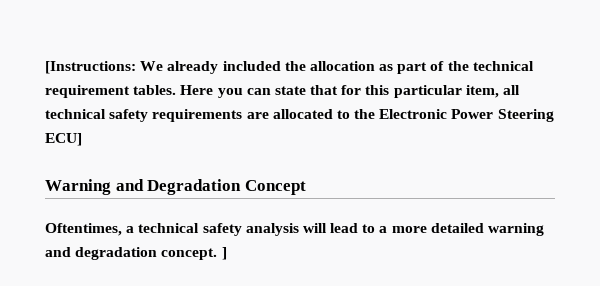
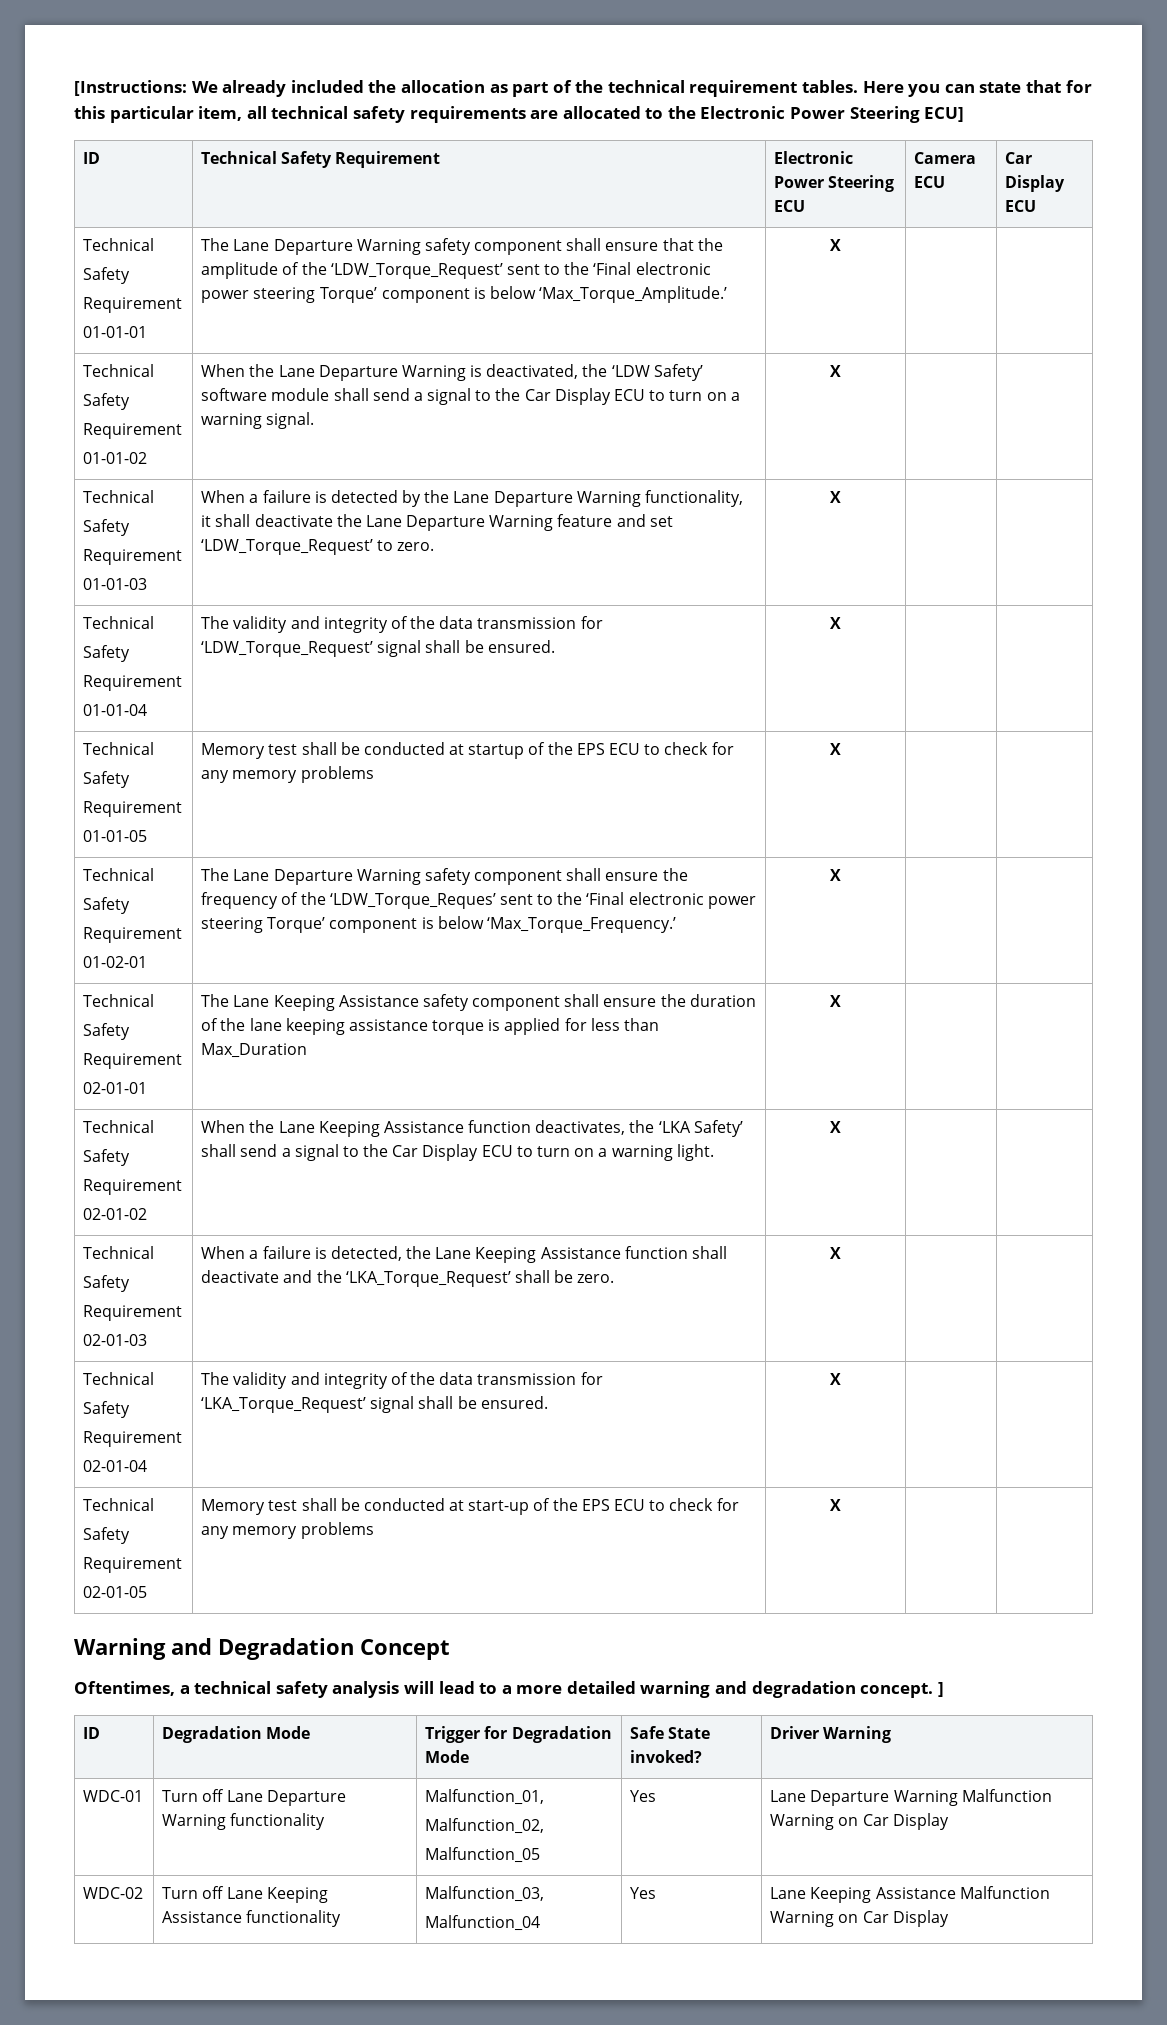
(82, 139) none -> [83,152,101,164] [201,151,441,168] [774,151,854,164] [774,175,895,192] [774,200,806,212] [914,152,977,164] [914,176,946,188] [1005,152,1033,164] [1005,175,1066,192] [1005,200,1037,212] [83,238,155,251] [83,267,131,284] [83,297,183,313] [83,326,148,338] [201,238,723,255] [201,262,711,279] [201,286,728,303] [830,239,841,251] [83,364,155,377] [83,393,131,410] [83,423,183,439] [83,452,148,464] [201,364,703,381] [201,388,740,405] [201,412,315,429] [830,365,841,377] [83,490,155,503] [83,519,131,536] [83,549,183,565] [83,578,148,590] [201,490,743,507] [201,514,673,531] [201,539,435,555] [830,491,841,503] [83,616,155,629] [83,645,131,662] [83,675,183,691] [83,704,148,716] [201,616,603,633] [201,640,555,657] [830,617,841,629] [83,742,155,755] [83,771,131,788] [83,801,183,817] [83,830,148,842] [201,742,734,759] [201,766,374,783] [830,743,841,755] [83,868,155,881] [83,897,131,914] [83,927,183,943] [83,956,148,968] [201,868,688,885] [201,892,756,909] [201,916,677,933] [830,869,841,881] [83,994,155,1007] [83,1023,131,1040] [83,1053,183,1069] [83,1082,148,1094] [201,994,756,1011] [201,1018,659,1035] [201,1043,308,1058] [830,995,841,1007] [83,1120,155,1133] [83,1149,131,1166] [83,1179,183,1195] [83,1208,148,1220] [201,1120,743,1137] [201,1144,714,1161] [830,1121,841,1133] [83,1246,155,1259] [83,1275,131,1292] [83,1305,183,1321] [83,1334,148,1346] [201,1246,727,1263] [201,1270,615,1287] [830,1247,841,1259] [83,1372,155,1385] [83,1401,131,1418] [83,1431,183,1447] [83,1460,148,1472] [201,1372,603,1389] [201,1396,548,1413] [830,1373,841,1385] [83,1498,155,1511] [83,1527,131,1544] [83,1557,183,1573] [83,1586,148,1598] [201,1498,739,1515] [201,1522,374,1539] [830,1499,841,1511] // ID | Technical Safety Requirement | Electronic Power Steering ECU | Camera ECU | Car Display ECU // Technical // Safety // Requirement // 01-01-01 | The Lane Departure Warning safety component shall ensure that the amplitude of the ‘LDW_Torque_Request’ sent to the ‘Final electronic power steering Torque’ component is below ‘Max_Torque_Amplitude.’ | X | | // Technical // Safety // Requirement // 01-01-02 | When the Lane Departure Warning is deactivated, the ‘LDW Safety’ software module shall send a signal to the Car Display ECU to turn on a warning signal. | X | | // Technical // Safety // Requirement // 01-01-03 | When a failure is detected by the Lane Departure Warning functionality, it shall deactivate the Lane Departure Warning feature and set ‘LDW_Torque_Request’ to zero. | X | | // Technical // Safety // Requirement // 01-01-04 | The validity and integrity of the data transmission for ‘LDW_Torque_Request’ signal shall be ensured. | X | | // Technical // Safety // Requirement // 01-01-05 | Memory test shall be conducted at startup of the EPS ECU to check for any memory problems | X | | // Technical // Safety // Requirement // 01-02-01 | The Lane Departure Warning safety component shall ensure the frequency of the ‘LDW_Torque_Reques’ sent to the ‘Final electronic power steering Torque’ component is below ‘Max_Torque_Frequency.’ | X | | // Technical // Safety // Requirement // 02-01-01 | The Lane Keeping Assistance safety component shall ensure the duration of the lane keeping assistance torque is applied for less than Max_Duration | X | | // Technical // Safety // Requirement // 02-01-02 | When the Lane Keeping Assistance function deactivates, the ‘LKA Safety’ shall send a signal to the Car Display ECU to turn on a warning light. | X | | // Technical // Safety // Requirement // 02-01-03 | When a failure is detected, the Lane Keeping Assistance function shall deactivate and the ‘LKA_Torque_Request’ shall be zero. | X | | // Technical // Safety // Requirement // 02-01-04 | The validity and integrity of the data transmission for ‘LKA_Torque_Request’ signal shall be ensured. | X | | // Technical // Safety // Requirement // 02-01-05 | Memory test shall be conducted at start-up of the EPS ECU to check for any memory problems | X | |
(227, 253) none -> [83,1727,101,1739] [162,1726,311,1743] [425,1726,612,1743] [425,1750,470,1763] [630,1726,711,1739] [630,1750,703,1763] [770,1726,892,1743] [83,1790,144,1802] [162,1789,346,1806] [162,1813,326,1830] [425,1789,545,1805] [425,1818,545,1834] [425,1847,541,1863] [630,1790,657,1802] [770,1789,1052,1806] [770,1813,949,1830] [83,1887,144,1899] [162,1886,328,1903] [162,1910,342,1927] [425,1886,545,1902] [425,1915,541,1931] [630,1887,657,1899] [770,1886,1050,1903] [770,1910,949,1927] // ID | Degradation Mode | Trigger for Degradation Mode | Safe State invoked? | Driver Warning // WDC-01 | Turn off Lane Departure Warning functionality | Malfunction_01, // Malfunction_02, // Malfunction_05 | Yes | Lane Departure Warning Malfunction Warning on Car Display // WDC-02 | Turn off Lane Keeping Assistance functionality | Malfunction_03, // Malfunction_04 | Yes | Lane Keeping Assistance Malfunction Warning on Car Display

